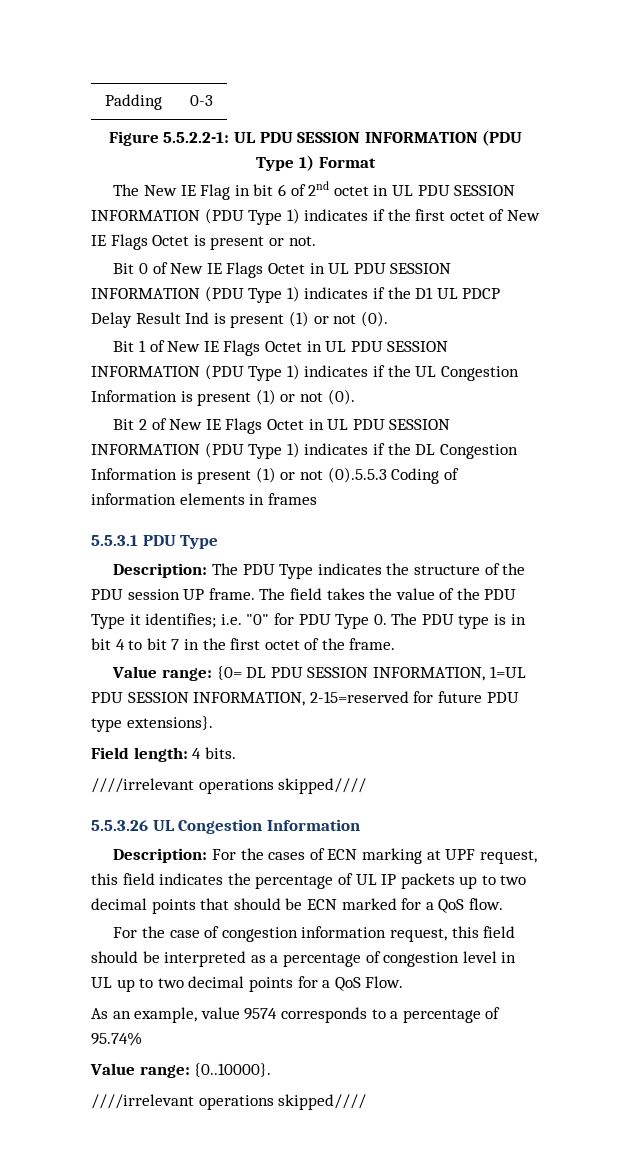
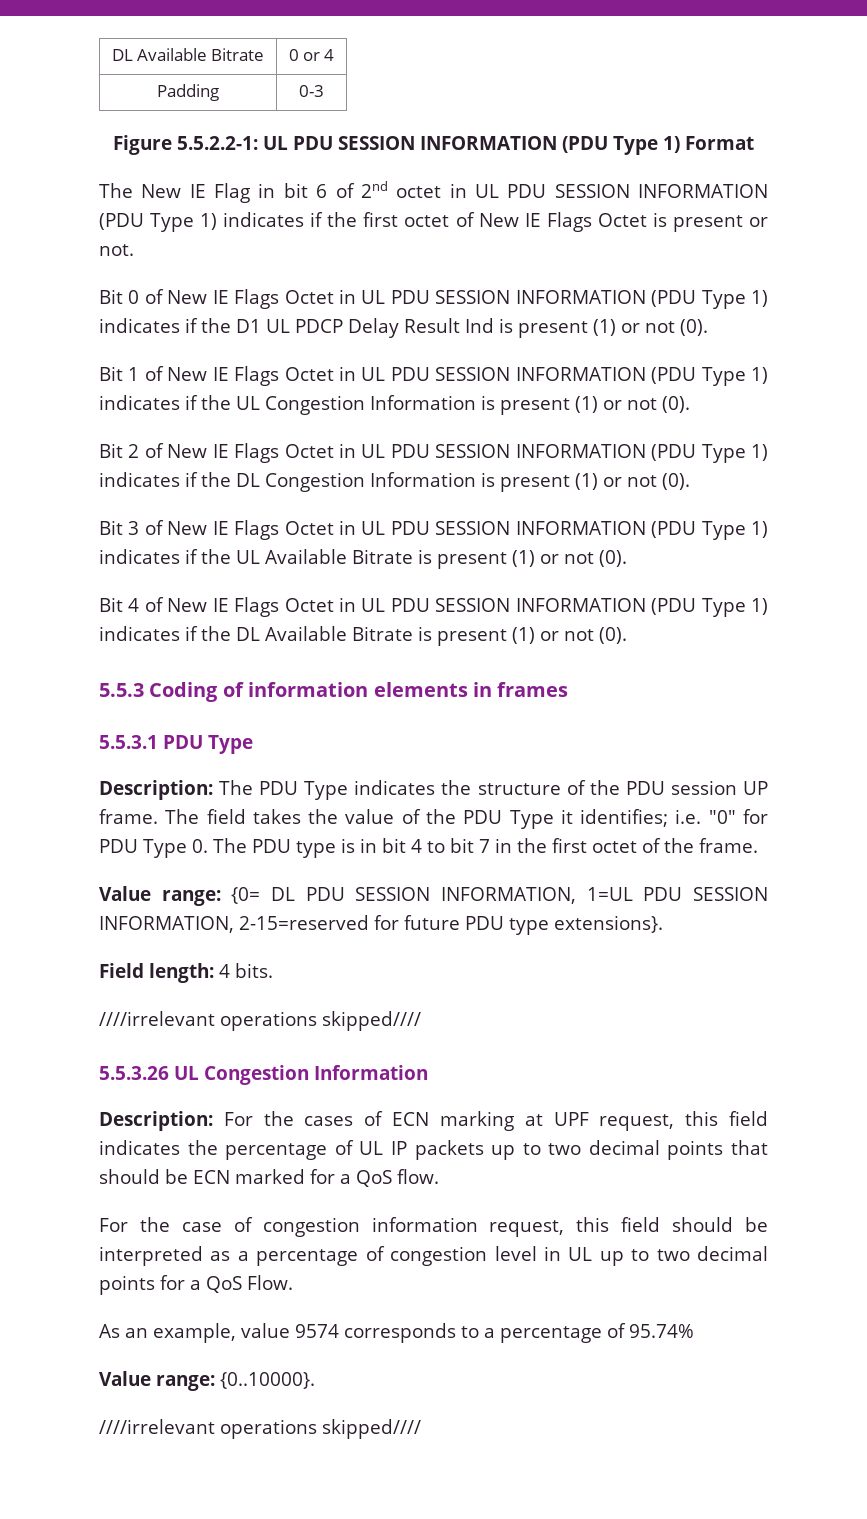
(105, 102) none -> [111,48,265,61] [288,49,335,61] DL Available Bitrate | 0 or 4 //
[327,467,387,483] (0).5.5.3 -> [662,473,690,490] [99,520,768,540] [99,549,627,569] [99,597,768,617] [99,626,627,646] [99,683,144,697] (0). // Bit 3 of New IE Flags Octet in UL PDU SESSION INFORMATION (PDU Type 1) indicates if the UL Available Bitrate is present (1) or not (0). // Bit 4 of New IE Flags Octet in UL PDU SESSION INFORMATION (PDU Type 1) indicates if the DL Available Bitrate is present (1) or not (0). // 5.5.3

